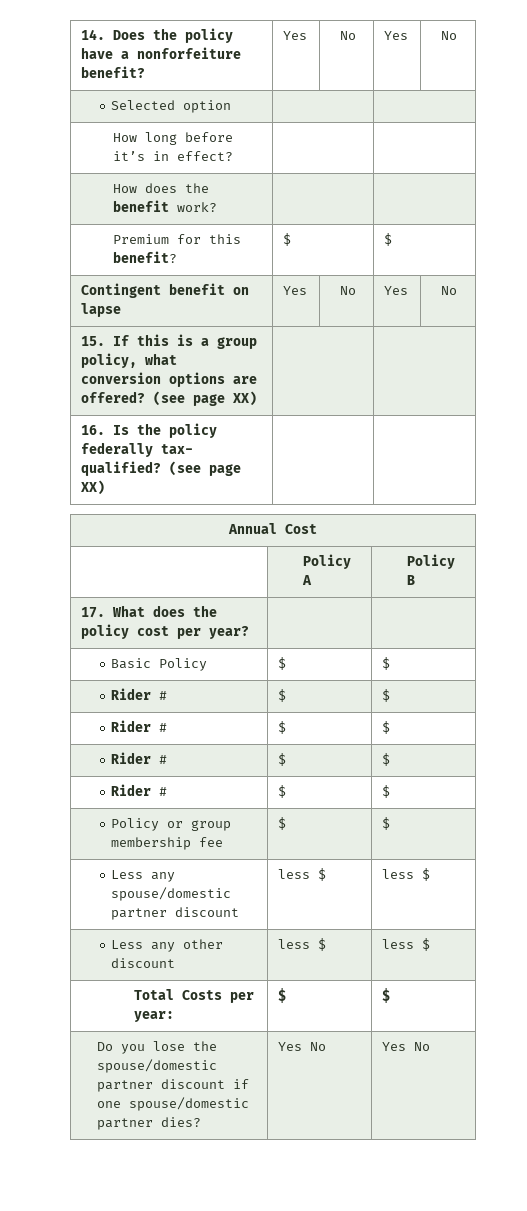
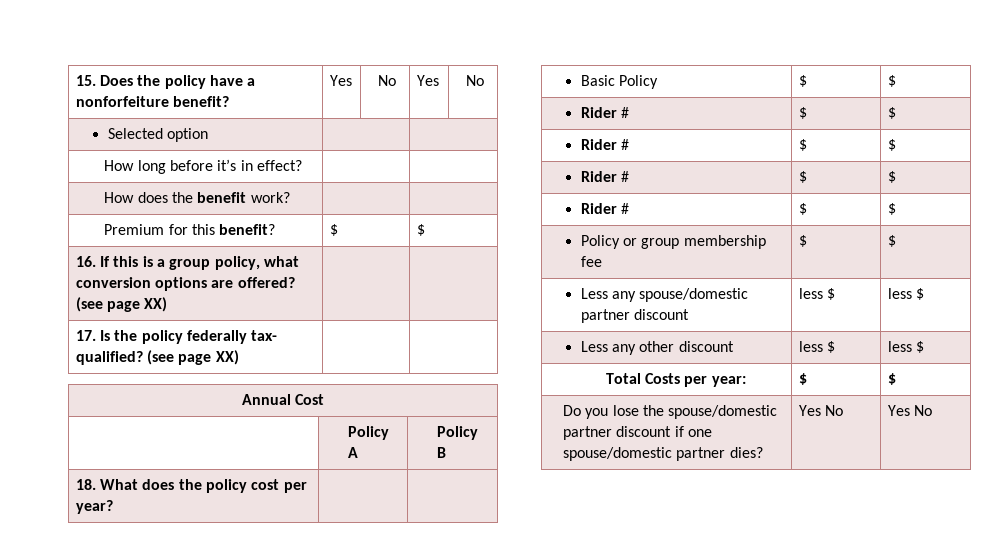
[80,29,105,40] 14. -> [75,75,96,86] 15.
[80,283,249,298] [80,303,121,317] [282,286,307,295] [339,286,356,295] [383,286,408,295] [441,286,458,295] [80,336,105,346] Contingent benefit on lapse | Yes | No | Yes | No // 15. -> [75,256,96,267] 16.
[80,425,105,435] 16. -> [75,330,96,341] 17.
[80,607,105,618] 17. -> [75,479,96,490] 18.

